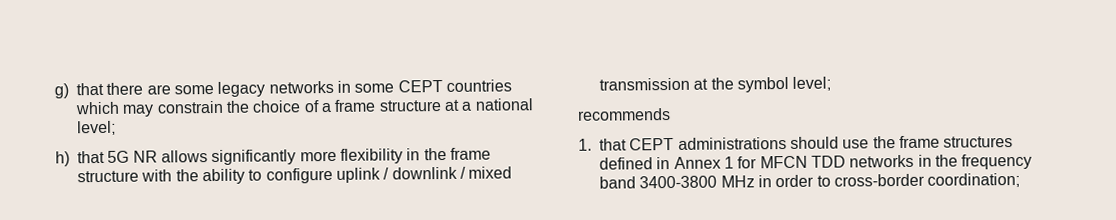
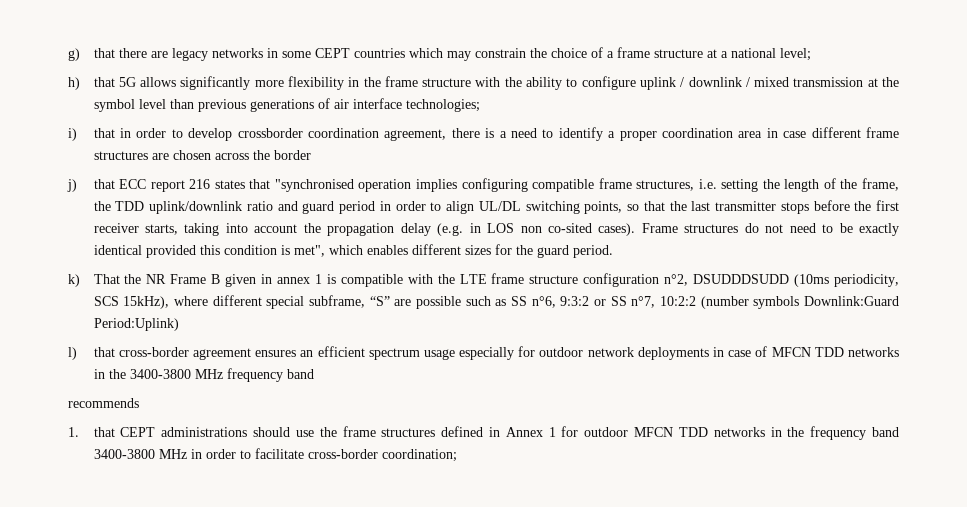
[173,85,214,95] some -> (168, 54) none
[132,150,158,163] NR -> (136, 82) none
[792,76,832,91] level; -> [138,98,480,112] [68,127,899,141] [93,150,311,160] [67,178,900,192] [93,200,899,214] [93,223,899,236] [93,244,613,258] [68,273,899,287] [93,295,900,309] [93,318,179,331] [68,346,899,360] [93,368,314,382] level than previous generations of air interface technologies; // i) that in order to develop crossborder coordination agreement, there is a need to identify a proper coordination area in case different frame structures are chosen across the border // j) that ECC report 216 states that "synchronised operation implies configuring compatible frame structures, i.e. setting the length of the frame, the TDD uplink/downlink ratio and guard period in order to align UL/DL switching points, so that the last transmitter stops before the first receiver starts, taking into account the propagation delay (e.g. in LOS non co-sited cases). Frame structures do not need to be exactly identical provided this condition is met", which enables different sizes for the guard period. // k) That the NR Frame B given in annex 1 is compatible with the LTE frame structure configuration n°2, DSUDDDSUDD (10ms periodicity, SCS 15kHz), where different special subframe, “S” are possible such as SS n°6, 9:3:2 or SS n°7, 10:2:2 (number symbols Downlink:Guard Period:Uplink) // l) that cross-border agreement ensures an efficient spectrum usage especially for outdoor network deployments in case of MFCN TDD networks in the 3400-3800 MHz frequency band
(758, 162) none -> [584,427,629,437] outdoor
(831, 181) none -> [254,448,304,459] facilitate

